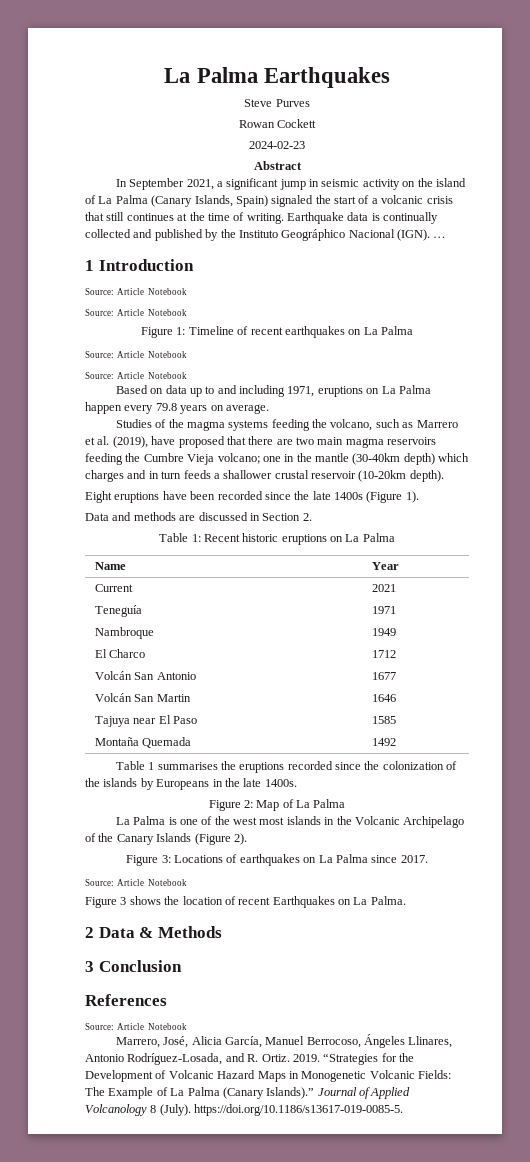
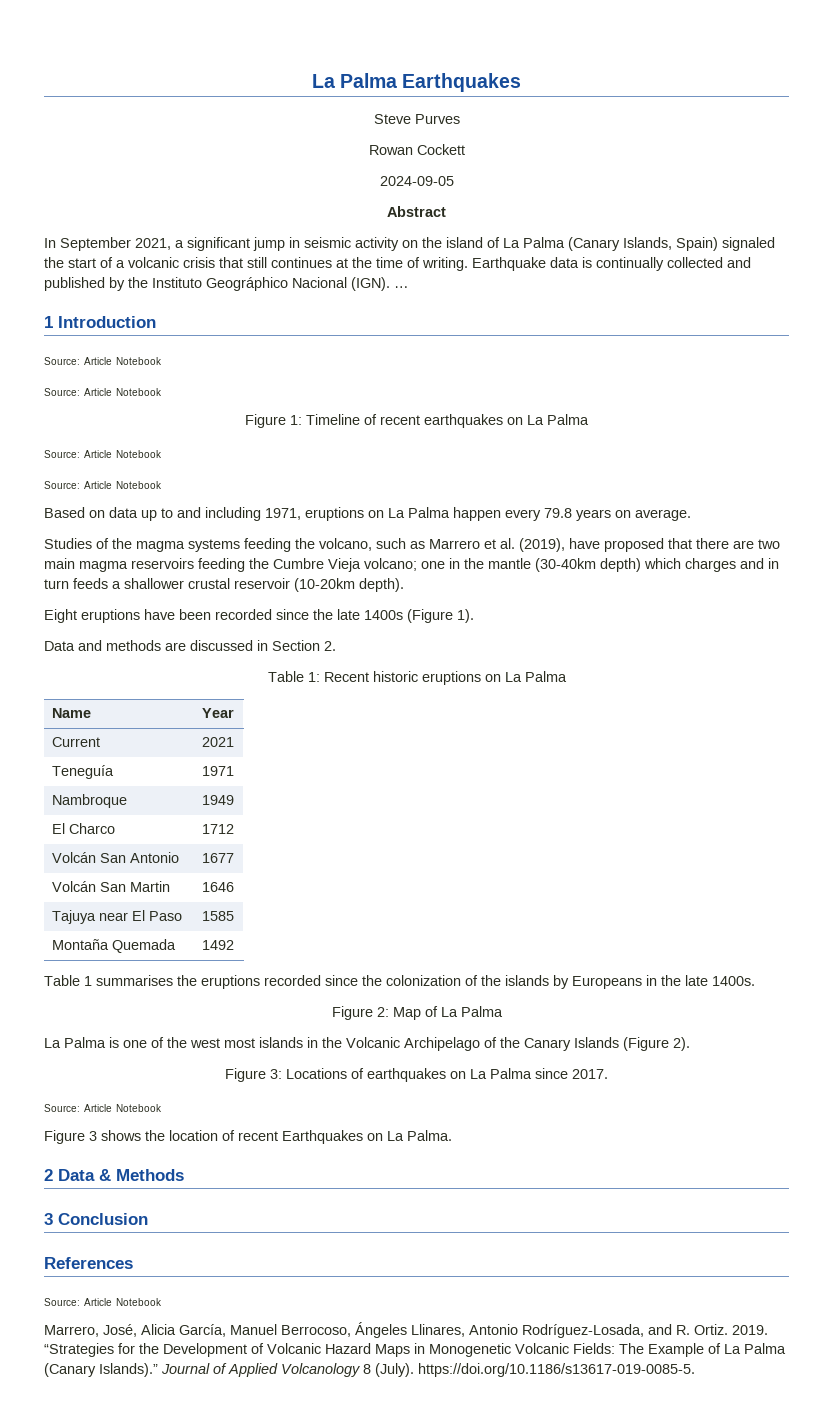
[249,141,305,149] 2024-02-23 -> [379,176,454,186] 2024-09-05

